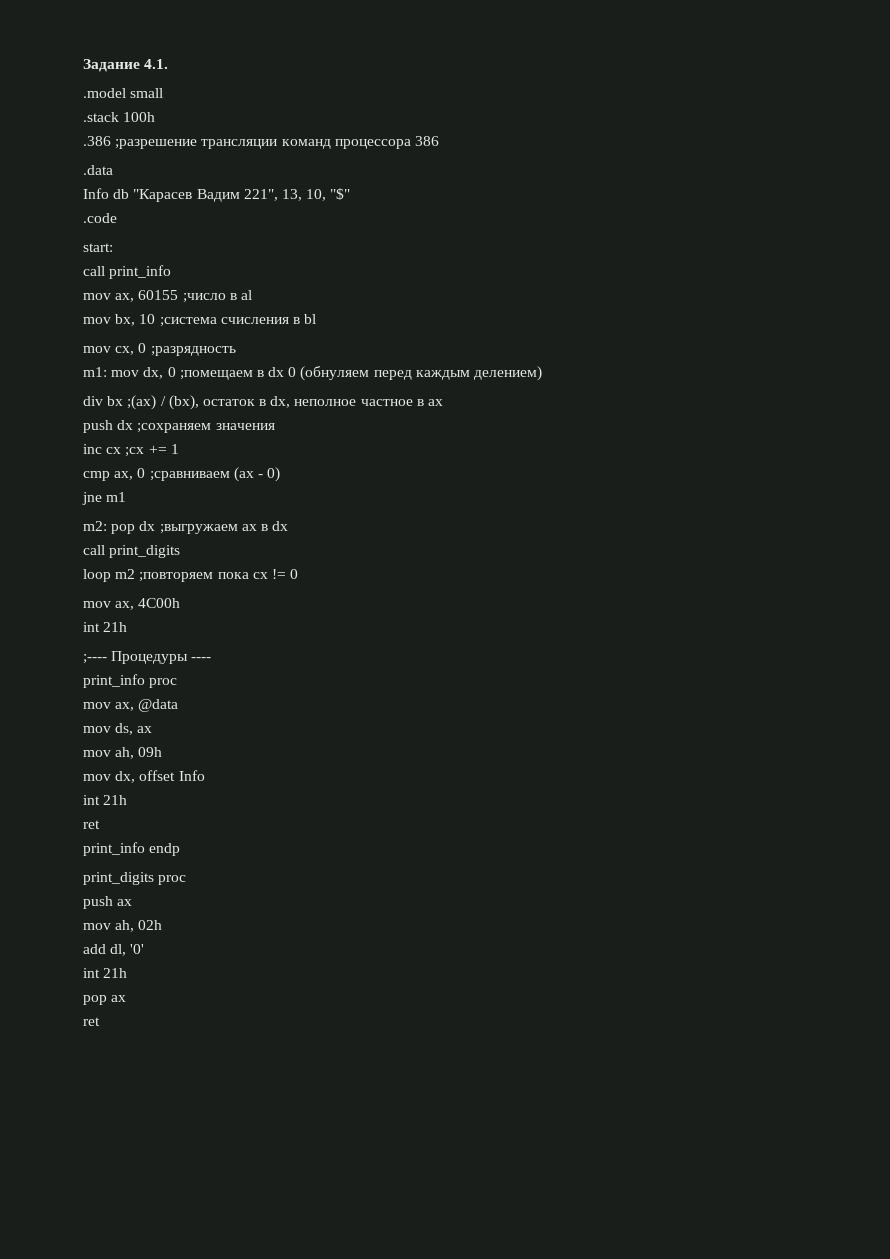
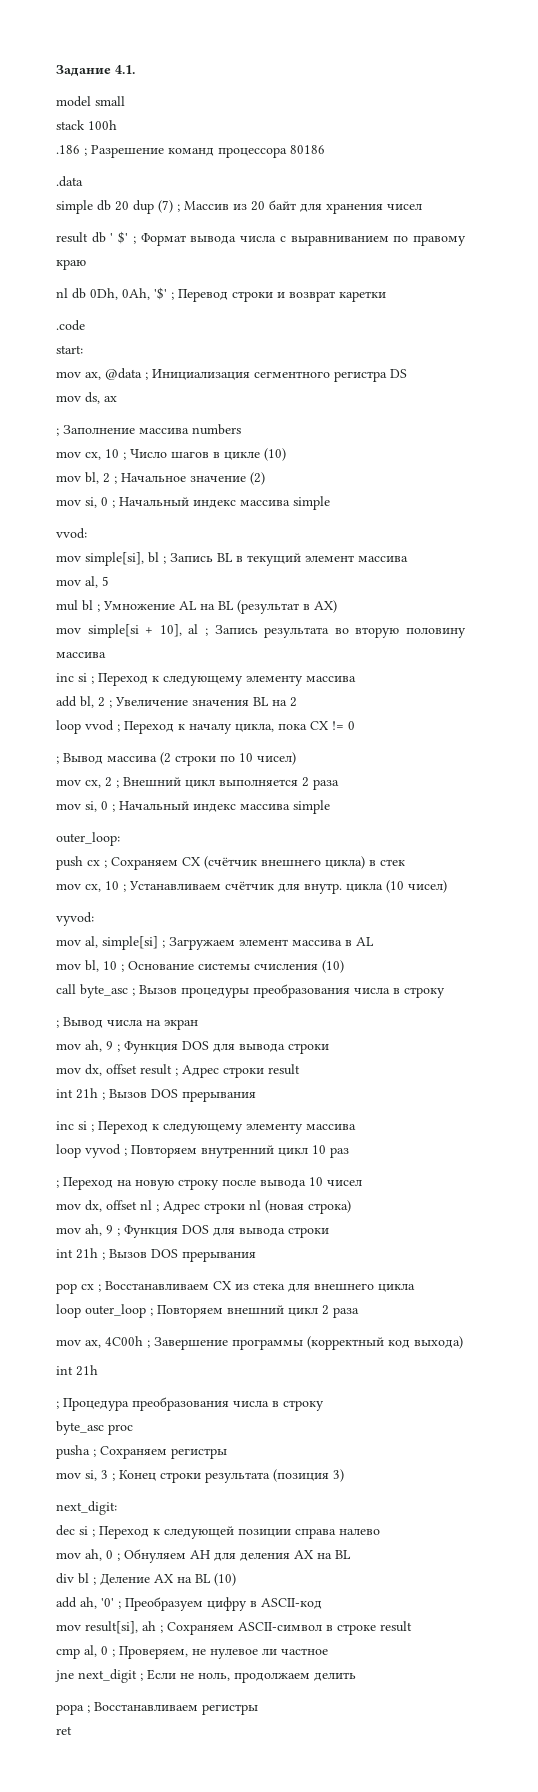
[83,88,126,98] .model -> [56,96,91,107] model
[83,112,119,122] .stack -> [56,120,85,130] stack
[83,136,278,149] .386 ;разрешение трансляции -> [56,145,164,158] .186 ; Разрешение
[414,136,439,146] 386 -> [290,145,325,154] 80186
[83,188,351,202] [83,213,117,223] [83,243,113,252] [83,265,172,279] [83,290,252,303] [83,314,317,327] [83,343,236,356] [83,366,543,381] [83,395,444,410] [83,420,275,433] [83,444,179,457] [83,467,281,482] [82,492,127,505] [83,521,289,534] [83,545,181,558] [83,569,299,582] [83,598,181,610] [83,622,128,632] [83,651,212,664] [83,674,178,688] [83,699,179,712] [83,723,153,735] [83,747,163,759] [83,770,205,783] [83,795,128,805] [83,820,100,829] [83,842,181,856] [83,872,187,885] [83,896,133,909] [83,920,163,932] [83,944,127,956] Info db "Карасев Вадим 221", 13, 10, "$" // .code // start: // call print_info // mov ax, 60155 ;число в al // mov bx, 10 ;система счисления в bl // mov cx, 0 ;разрядность // m1: mov dx, 0 ;помещаем в dx 0 (обнуляем перед каждым делением) // div bx ;(ax) / (bx), остаток в dx, неполное частное в ax // push dx ;сохраняем значения // inc cx ;cx += 1 // cmp ax, 0 ;сравниваем (ax - 0) // jne m1 // m2: pop dx ;выгружаем ax в dx // call print_digits // loop m2 ;повторяем пока cx != 0 // mov ax, 4C00h // int 21h // ;---- Процедуры ---- // print_info proc // mov ax, @data // mov ds, ax // mov ah, 09h // mov dx, offset Info // int 21h // ret // print_info endp // print_digits proc // push ax // mov ah, 02h // add dl, -> [56,200,422,214] [56,231,466,246] [56,259,86,270] [56,287,386,302] [56,320,85,331] [56,345,83,354] [56,368,407,382] [56,392,117,404] [56,424,241,436] [56,448,286,461] [56,472,265,485] [56,496,330,510] [56,528,87,539] [56,552,408,566] [56,576,109,588] [56,600,337,614] [56,624,466,638] [56,652,106,658] [56,673,356,686] [56,696,297,708] [56,720,355,734] [56,752,296,766] [56,777,339,790] [56,800,330,814] [56,832,120,846] [56,856,405,870] [56,880,447,894] [56,912,94,926] [56,936,374,950] [56,960,344,973] [56,984,445,998] [56,1017,198,1030] [56,1040,329,1054] [56,1064,300,1078] [56,1088,256,1102] [56,1121,356,1134] [56,1144,349,1158] [56,1177,362,1190] [56,1200,351,1214] [56,1224,329,1238] [56,1248,256,1262] [56,1281,415,1294] [56,1304,359,1318] [56,1336,463,1350] [56,1365,98,1376] [56,1397,324,1411] [56,1421,133,1435] [56,1445,227,1459] [56,1469,344,1483] [56,1501,117,1515] [56,1525,380,1539] [56,1549,351,1563] [56,1573,236,1586] [56,1597,97,1609] simple db 20 dup (7) ; Массив из 20 байт для хранения чисел // result db ' $' ; Формат вывода числа с выравниванием по правому краю // nl db 0Dh, 0Ah, '$' ; Перевод строки и возврат каретки // .code // start: // mov ax, @data ; Инициализация сегментного регистра DS // mov ds, ax // ; Заполнение массива numbers // mov cx, 10 ; Число шагов в цикле (10) // mov bl, 2 ; Начальное значение (2) // mov si, 0 ; Начальный индекс массива simple // vvod: // mov simple[si], bl ; Запись BL в текущий элемент массива // mov al, 5 // mul bl ; Умножение AL на BL (результат в AX) // mov simple[si + 10], al ; Запись результата во вторую половину массива // inc si ; Переход к следующему элементу массива // add bl, 2 ; Увеличение значения BL на 2 // loop vvod ; Переход к началу цикла, пока CX != 0 // ; Вывод массива (2 строки по 10 чисел) // mov cx, 2 ; Внешний цикл выполняется 2 раза // mov si, 0 ; Начальный индекс массива simple // outer_loop: // push cx ; Сохраняем CX (счётчик внешнего цикла) в стек // mov cx, 10 ; Устанавливаем счётчик для внутр. цикла (10 чисел) // vyvod: // mov al, simple[si] ; Загружаем элемент массива в AL // mov bl, 10 ; Основание системы счисления (10) // call byte_asc ; Вызов процедуры преобразования числа в строку // ; Вывод числа на экран // mov ah, 9 ; Функция DOS для вывода строки // mov dx, offset result ; Адрес строки result // int 21h ; Вызов DOS прерывания // inc si ; Переход к следующему элементу массива // loop vyvod ; Повторяем внутренний цикл 10 раз // ; Переход на новую строку после вывода 10 чисел // mov dx, offset nl ; Адрес строки nl (новая строка) // mov ah, 9 ; Функция DOS для вывода строки // int 21h ; Вызов DOS прерывания // pop cx ; Восстанавливаем CX из стека для внешнего цикла // loop outer_loop ; Повторяем внешний цикл 2 раза // mov ax, 4C00h ; Завершение программы (корректный код выхода) // int 21h // ; Процедура преобразования числа в строку // byte_asc proc // pusha ; Сохраняем регистры // mov si, 3 ; Конец строки результата (позиция 3) // next_digit: // dec si ; Переход к следующей позиции справа налево // mov ah, 0 ; Обнуляем AH для деления AX на BL // div bl ; Деление AX на BL (10) // add ah,
[83,968,128,978] [83,995,127,1005] // int 21h // pop ax -> [118,1597,322,1611] [56,1621,412,1635] [56,1645,328,1659] [55,1669,356,1683] [56,1702,258,1715] ; Преобразуем цифру в ASCII-код // mov result[si], ah ; Сохраняем ASCII-символ в строке result // cmp al, 0 ; Проверяем, не нулевое ли частное // jne next_digit ; Если не ноль, продолжаем делить // popa ; Восстанавливаем регистры

